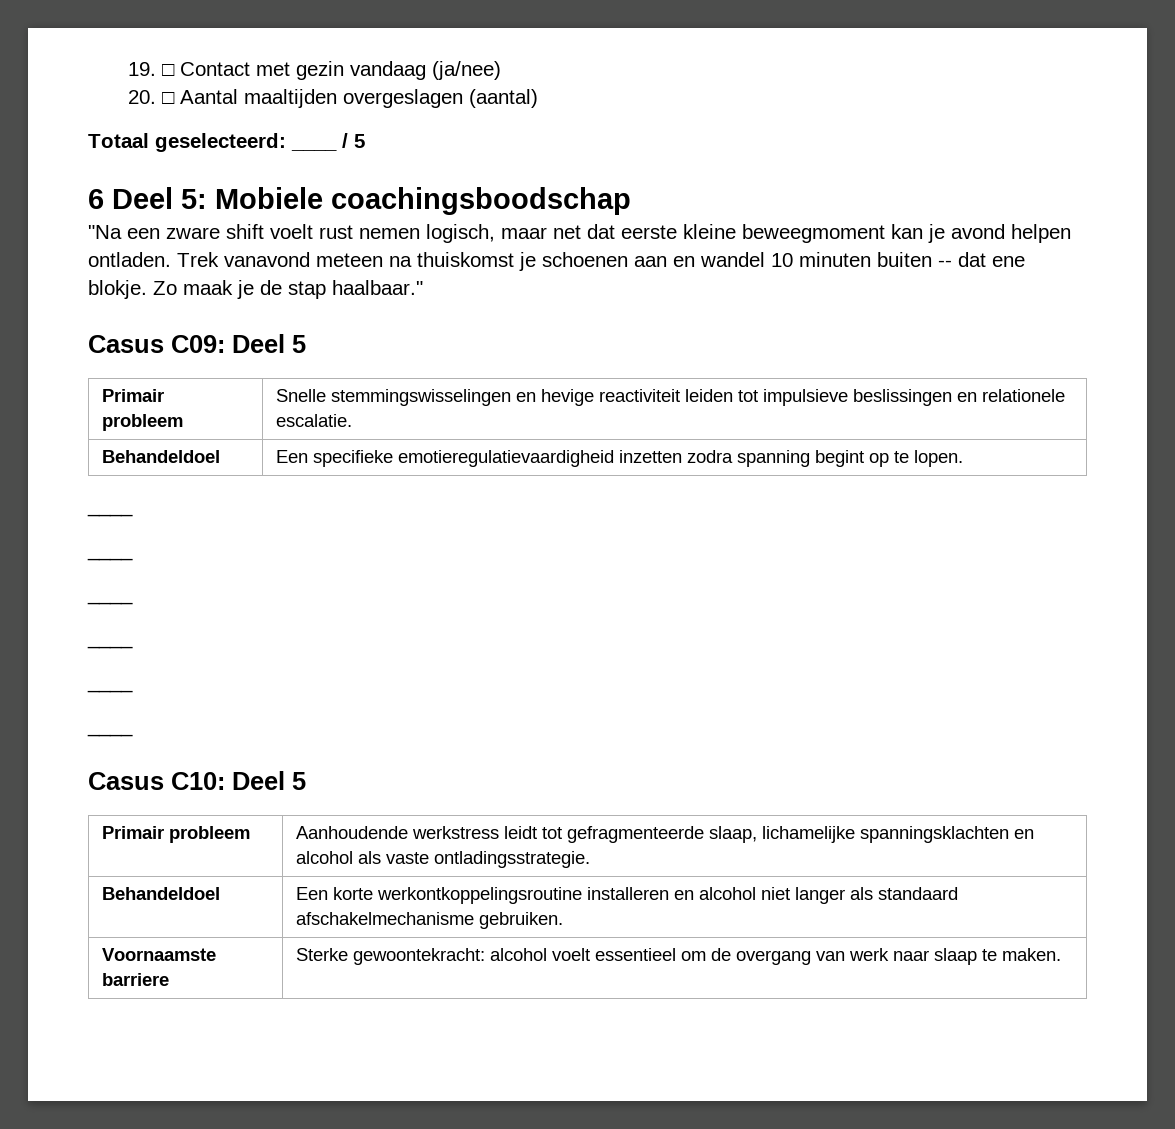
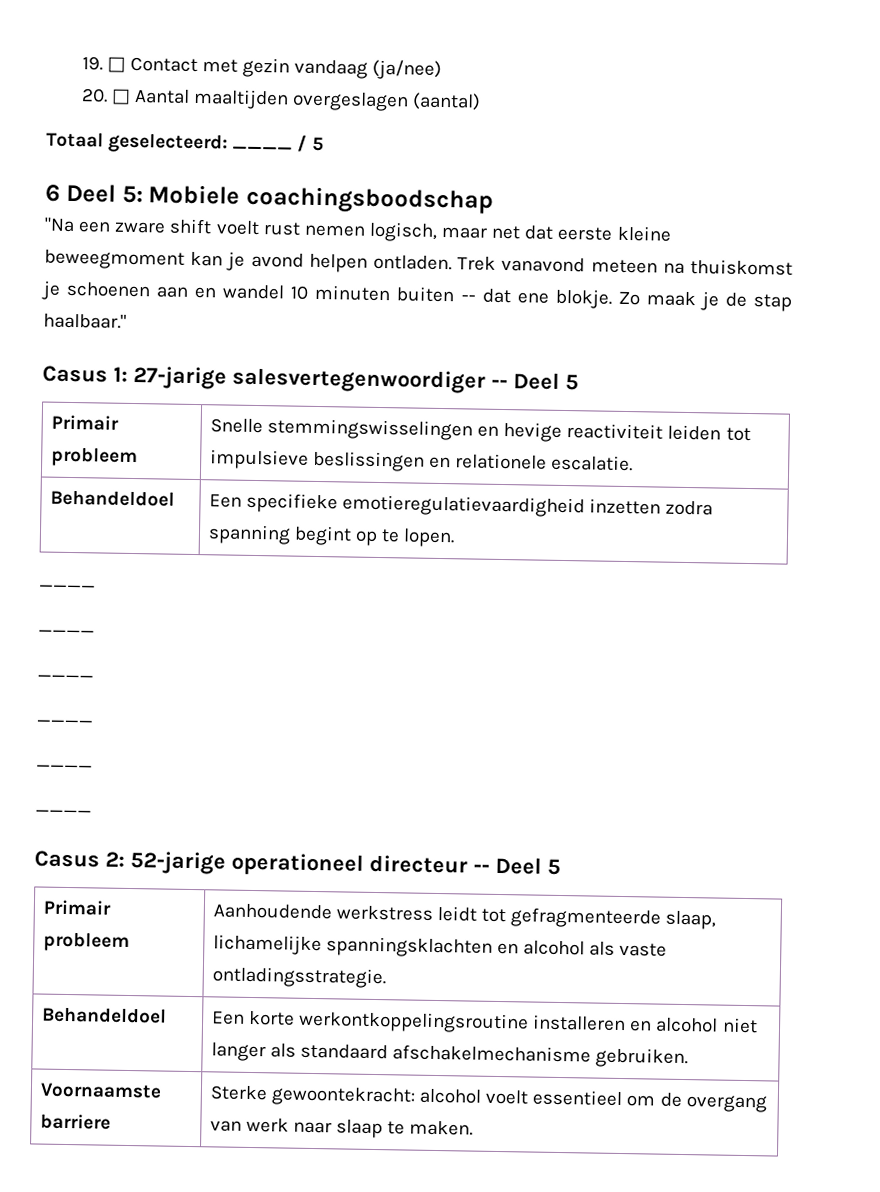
[171,335,225,353] C09: -> [113,365,508,394] 1: 27-jarige salesvertegenwoordiger --
[171,772,225,790] C10: -> [105,851,490,877] 2: 52-jarige operationeel directeur --

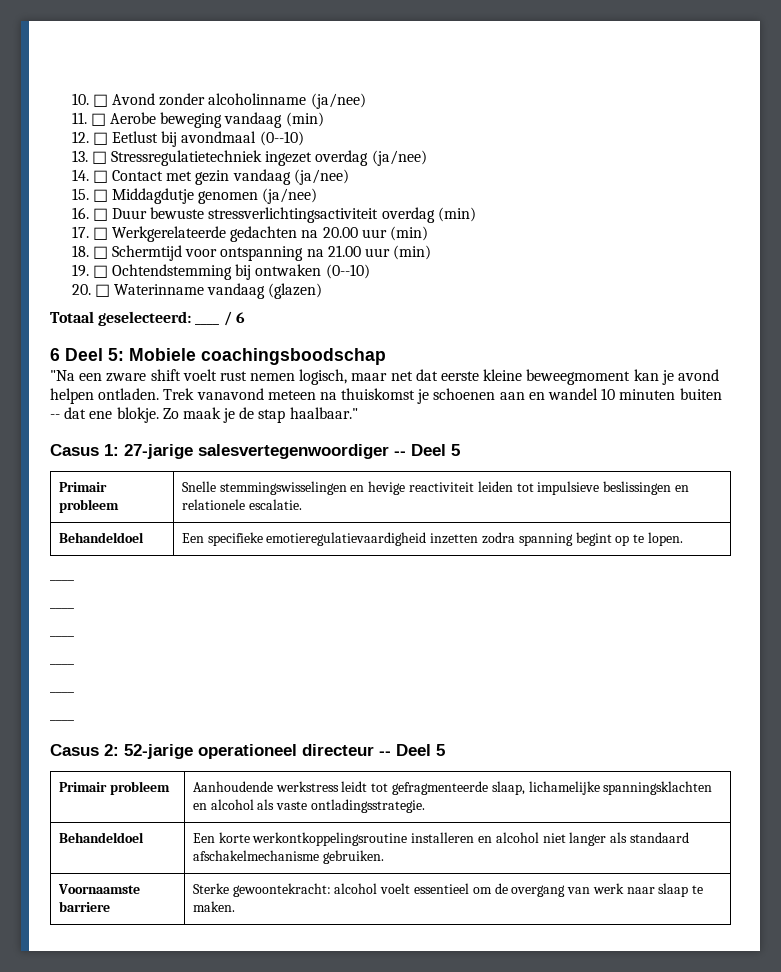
[81,56,103,71] 19. -> [71,93,366,109] [71,112,324,128] [71,131,304,147] [71,150,427,166] [71,169,89,181] 10. □ Avond zonder alcoholinname (ja/nee) // 11. □ Aerobe beweging vandaag (min) // 12. □ Eetlust bij avondmaal (0--10) // 13. □ Stressregulatietechniek ingezet overdag (ja/nee) // 14.
[80,88,482,112] 20. □ Aantal maaltijden overgeslagen (aantal) -> [71,188,318,204] [71,207,476,223] [71,226,429,242] [71,245,432,261] [71,264,370,280] [71,283,323,299] 15. □ Middagdutje genomen (ja/nee) // 16. □ Duur bewuste stressverlichtingsactiviteit overdag (min) // 17. □ Werkgerelateerde gedachten na 20.00 uur (min) // 18. □ Schermtijd voor ontspanning na 21.00 uur (min) // 19. □ Ochtendstemming bij ontwaken (0--10) // 20. □ Waterinname vandaag (glazen)
[311,136,324,152] 5 -> [235,312,245,323] 6

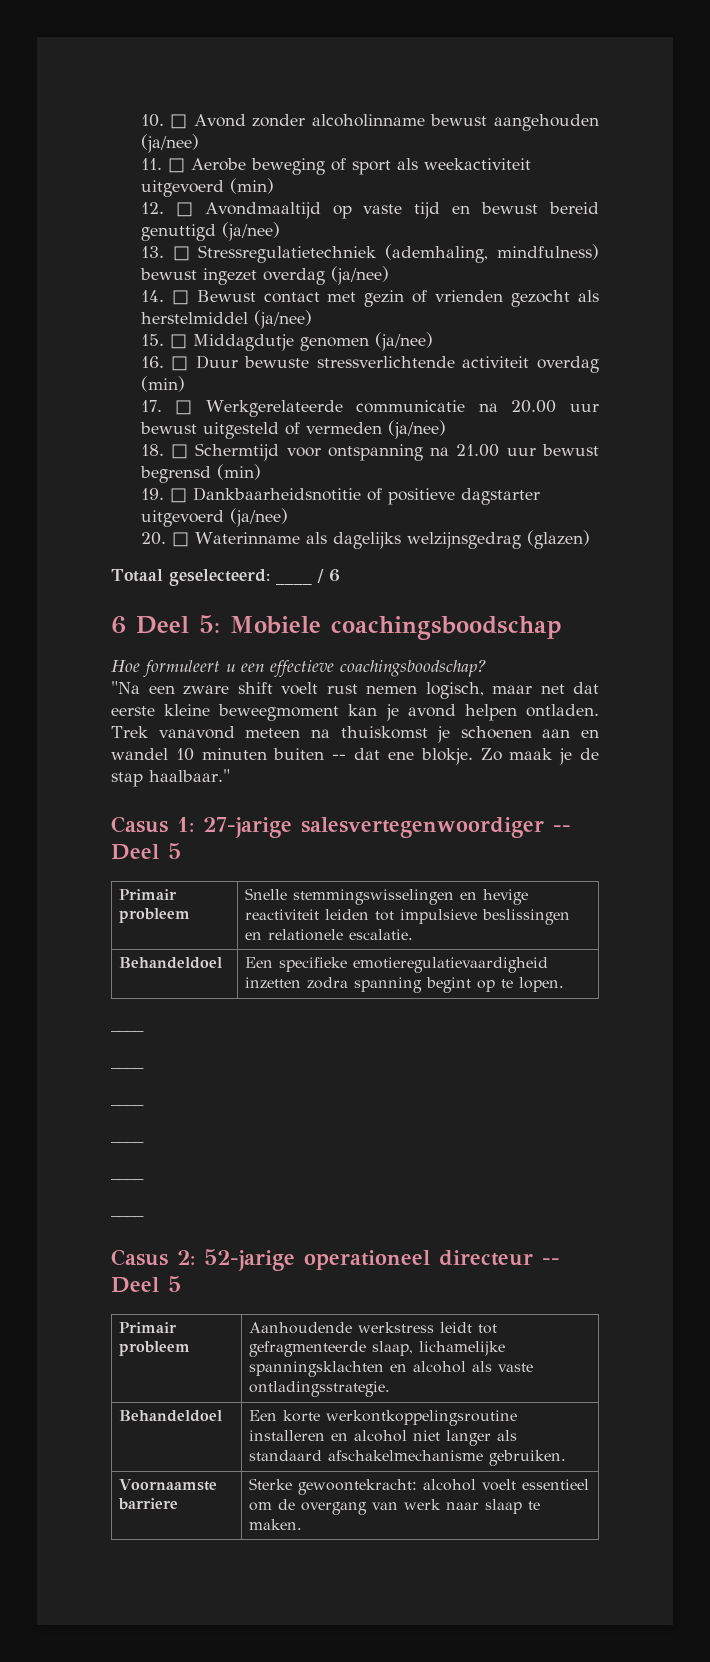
(307, 99) none -> [430,114,599,131] bewust aangehouden
[224,112,324,128] [71,131,304,147] vandaag (min) // 12. □ Eetlust bij avondmaal (0--10) -> [330,158,531,175] [140,178,274,197] [140,202,599,219] [140,222,280,241] of sport als weekactiviteit uitgevoerd (min) // 12. □ Avondmaaltijd op vaste tijd en bewust bereid genuttigd (ja/nee)
(263, 158) none -> [385,244,599,263] [139,268,197,280] (ademhaling, mindfulness) bewust
[112,169,291,185] Contact met gezin vandaag -> [196,290,599,307] [140,312,248,324] Bewust contact met gezin of vrienden gezocht als herstelmiddel
[208,207,379,223] stressverlichtingsactiviteit -> [316,356,530,368] stressverlichtende activiteit
[230,226,298,242] gedachten -> [356,400,466,413] communicatie
[390,226,429,241] (min) -> [139,420,446,439] bewust uitgesteld of vermeden (ja/nee)
(391, 252) none -> [542,444,599,456] [139,466,211,483] bewust begrensd
[112,264,370,280] Ochtendstemming bij ontwaken (0--10) -> [192,487,540,505] [140,508,288,527] Dankbaarheidsnotitie of positieve dagstarter uitgevoerd (ja/nee)
[207,283,266,299] vandaag -> [305,532,521,549] als dagelijks welzijnsgedrag
(386, 356) none -> [111,660,487,677] // Hoe formuleert u een effectieve coachingsboodschap?

